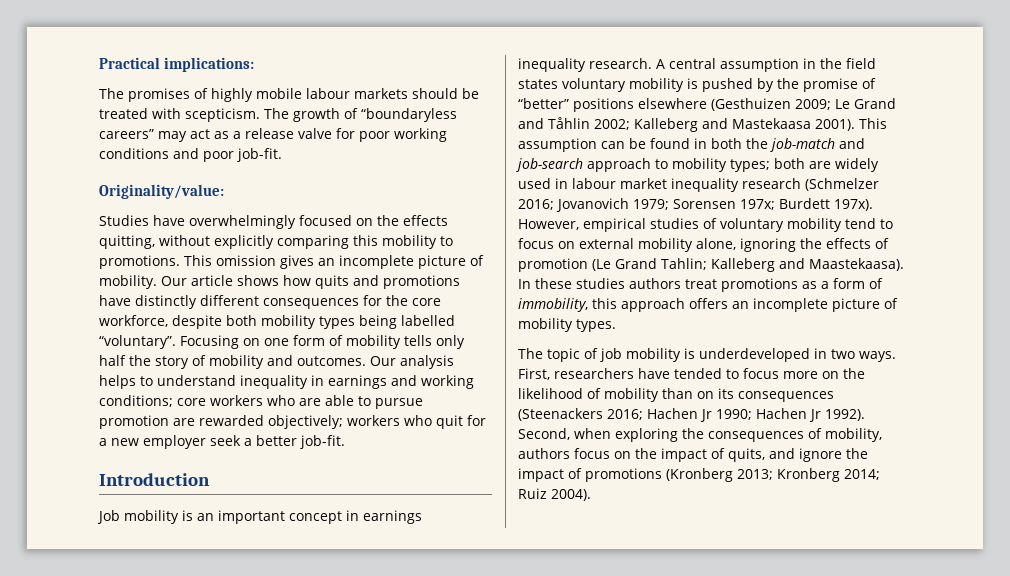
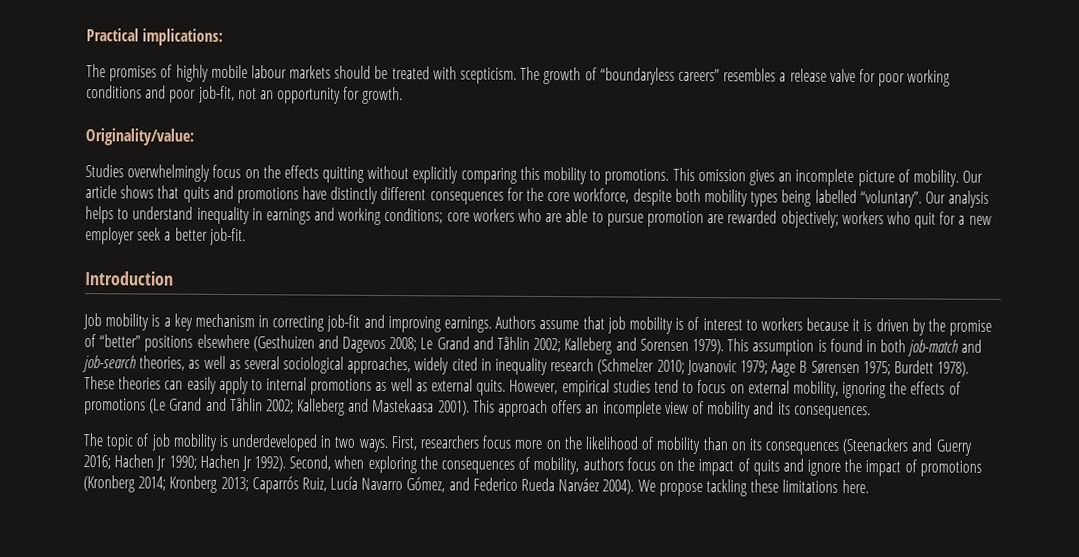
[158,129,229,142] may act as -> [723,68,777,82] resembles
[237,148,282,162] job-fit. -> [197,85,404,105] job-fit, not an opportunity for growth.
[153,215,352,229] have overwhelmingly focused -> [127,164,242,182] overwhelmingly focus
[99,235,155,249] quitting, -> [322,166,365,183] quitting
[283,275,311,286] how -> [157,185,180,199] that
[180,335,465,349] [99,355,366,369] Focusing on one form of mobility tells only half the story of mobility and outcomes. -> (922, 199) none
[197,510,422,524] [518,58,876,72] [518,78,753,92] an important concept in earnings inequality research. A central assumption in the field states voluntary mobility is pushed -> [163,313,909,334] a key mechanism in correcting job-fit and improving earnings. Authors assume that job mobility is of interest to workers because it is driven
[795,99,831,110] 2009; -> [317,335,418,354] and Dagevos 2008;
[731,118,887,131] [518,138,865,152] [516,158,879,172] [518,178,879,192] [518,198,873,212] [518,218,893,232] [518,238,889,252] [518,258,904,272] [518,278,883,292] [518,298,617,312] Mastekaasa 2001). This assumption can be found in both the job-match and job-search approach to mobility types; both are widely used in labour market inequality research (Schmelzer 2016; Jovanovich 1979; Sorensen 197x; Burdett 197x). However, empirical studies of voluntary mobility tend to focus on external mobility alone, ignoring the effects of promotion (Le Grand Tahlin; Kalleberg and Maastekaasa). In these studies authors treat promotions as a form of immobility, this -> [639,338,983,357] [82,355,970,377] [84,376,961,399] [84,397,495,416] Sorensen 1979). This assumption is found in both job-match and job-search theories, as well as several sociological approaches, widely cited in inequality research (Schmelzer 2010; Jovanovic 1979; Aage B Sørensen 1975; Burdett 1978). These theories can easily apply to internal promotions as well as external quits. However, empirical studies tend to focus on external mobility, ignoring the effects of promotions (Le Grand and Tåhlin 2002; Kalleberg and Mastekaasa 2001). This
[832,298,898,312] [518,318,616,332] picture of mobility types. -> [664,400,871,420] view of mobility and its consequences.
[638,368,739,379] have tended to -> (480, 442) none
(603, 414) none -> [911,438,972,456] and Guerry
[728,448,765,462] quits, -> [752,459,780,476] quits
[737,468,880,482] [518,488,591,501] 2013; Kronberg 2014; Ruiz 2004). -> [138,475,869,497] 2014; Kronberg 2013; Caparrós Ruiz, Lucía Navarro Gómez, and Federico Rueda Narváez 2004). We propose tackling these limitations here.

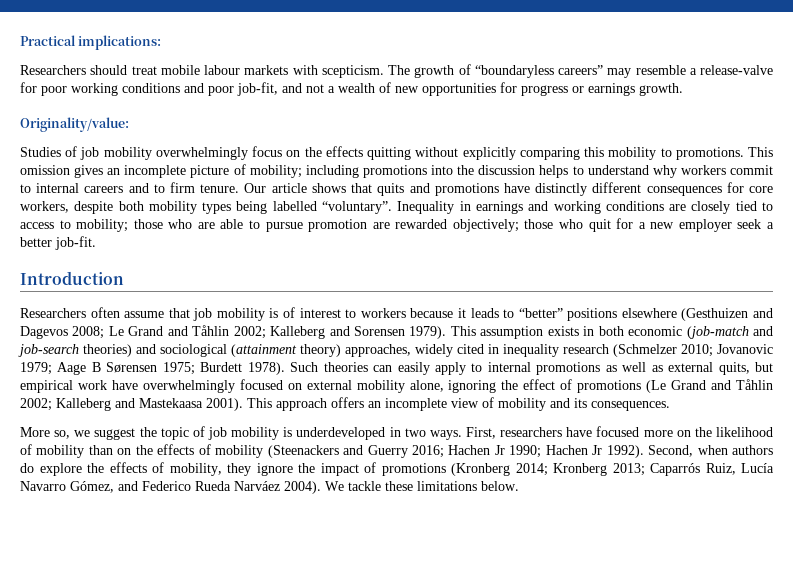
[86,64,430,82] The promises of highly mobile labour markets should be treated -> [20,65,289,75] Researchers should treat mobile labour markets
[723,68,856,83] resembles a release valve -> [607,65,773,78] may resemble a release-valve
[237,86,361,104] not an opportunity for -> [282,82,635,96] and not a wealth of new opportunities for progress or earnings
(124, 171) none -> [65,146,152,160] of job mobility
[912,169,959,187] mobility. -> [249,165,774,178] [20,182,240,193] mobility; including promotions into the discussion helps to understand why workers commit to internal careers and to firm tenure.
[526,187,630,204] the core workforce, -> [749,186,774,193] [20,201,69,213] core workers,
[924,190,990,208] [85,206,515,225] Our analysis helps to understand inequality in earnings and working conditions; core workers -> [397,201,773,214] [20,219,163,232] Inequality in earnings and working conditions are closely tied to access to mobility; those
[841,210,884,225] workers -> [524,219,554,229] those
[83,313,537,333] Job mobility is a key mechanism in correcting job-fit and improving earnings. Authors -> [20,307,120,318] Researchers often
[863,318,993,336] [84,334,96,348] is driven by the promise of -> [470,308,515,318] leads to
[817,338,983,357] [82,355,345,374] is found in both job-match and job-search theories, as well as several sociological -> [547,326,774,339] [18,344,341,357] exists in both economic (job-match and job-search theories) and sociological (attainment theory)
[84,376,115,390] These -> [290,362,319,372] Such
[476,379,839,398] quits. However, empirical studies tend to focus on external mobility, -> [718,362,774,375] [20,379,444,393] quits, but empirical work have overwhelmingly focused on external mobility alone,
[910,381,946,395] effects -> [523,379,556,390] effect
[83,433,103,447] The -> [20,427,157,440] More so, we suggest the
[482,435,512,449] focus -> [566,426,640,437] have focused
[748,438,840,455] its consequences -> [135,444,264,458] the effects of mobility
[367,455,804,476] exploring the consequences of mobility, authors focus on the impact of quits and -> [732,445,774,455] [20,462,251,476] authors do explore the effects of mobility, they
[658,479,747,497] propose tackling -> [348,481,381,491] tackle
[841,479,869,494] here. -> [481,481,519,491] below.

